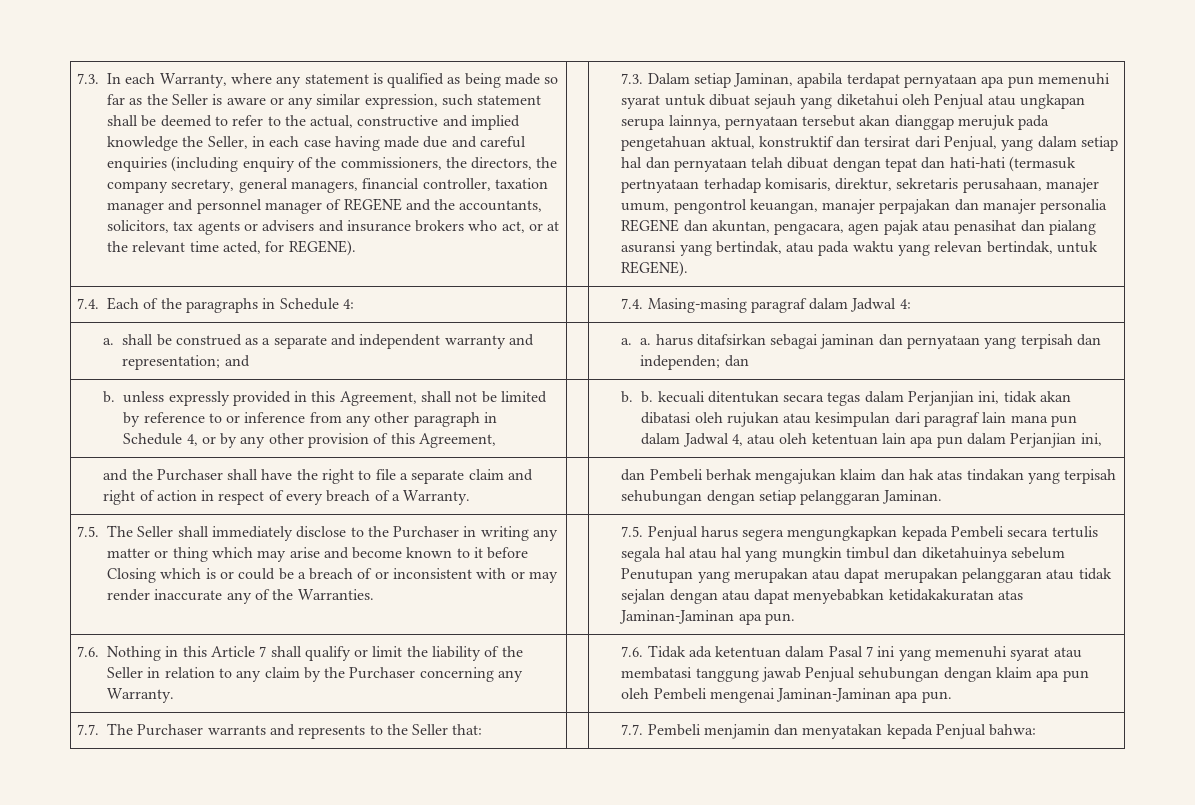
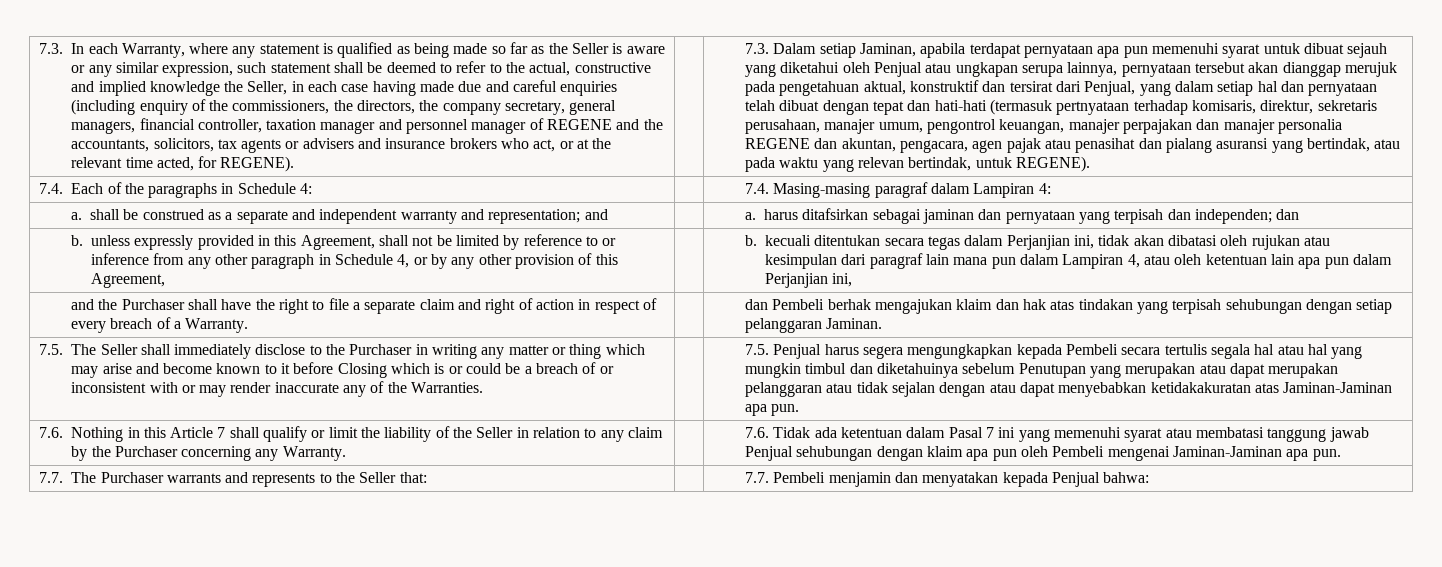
[850,298,897,312] Jadwal -> [973,183,1035,198] Lampiran
[640,338,652,345] a. -> (757, 216) none
[641,391,654,403] b. -> (758, 240) none
[682,433,729,447] Jadwal -> [1062,254,1124,269] Lampiran

